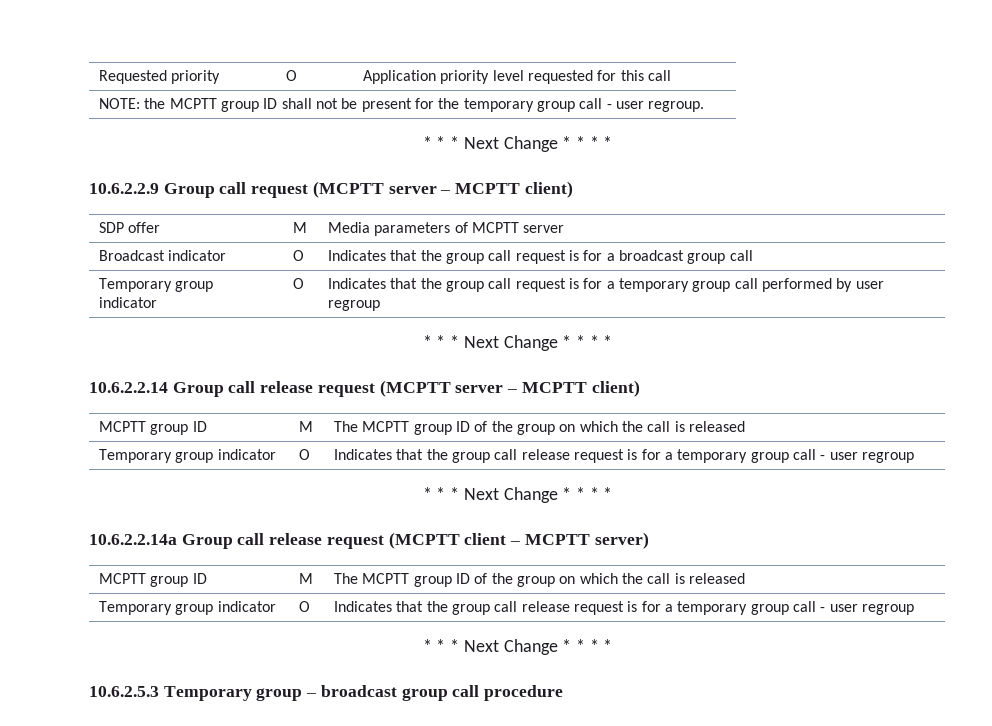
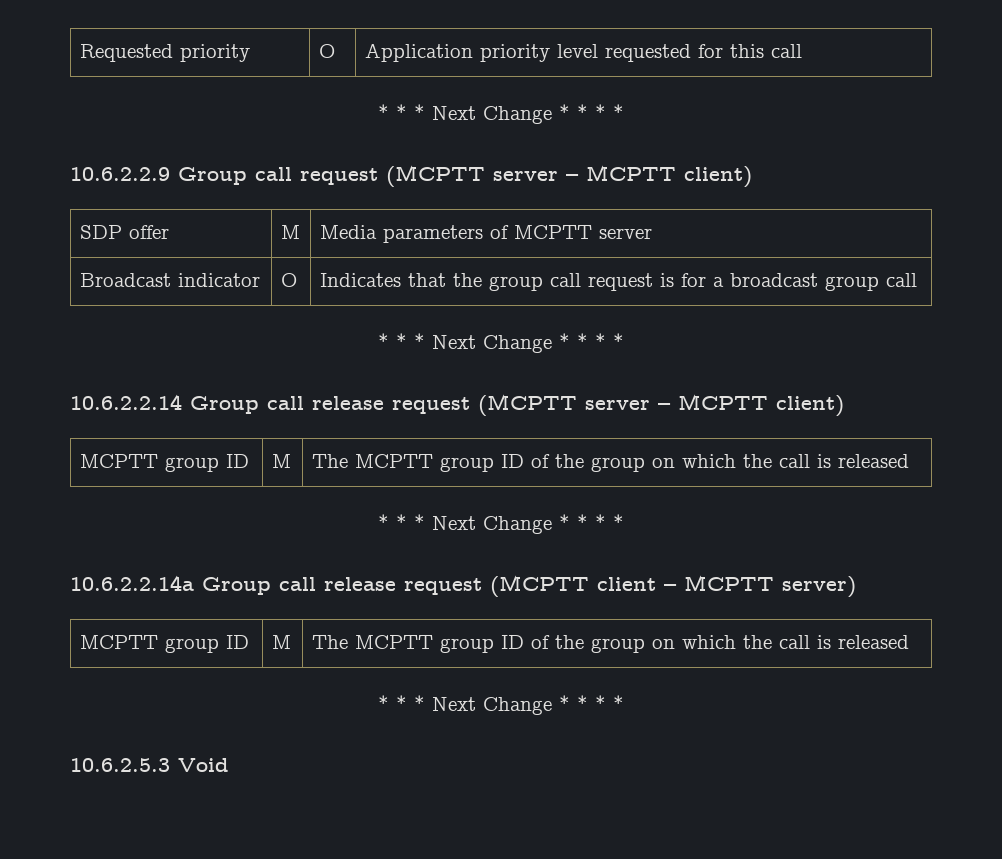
[99,98,705,112] // NOTE: the MCPTT group ID shall not be present for the temporary group call - user regroup. -> (802, 51) none
[99,278,214,292] [99,297,158,308] [293,278,305,289] [328,278,884,292] [328,300,381,311] // Temporary group indicator | O | Indicates that the group call request is for a temporary group call performed by user regroup -> (917, 280) none
[99,449,276,463] [299,449,311,460] [334,449,914,463] // Temporary group indicator | O | Indicates that the group call release request is for a temporary group call - user regroup -> (909, 461) none
[99,601,276,615] [299,601,311,612] [334,601,914,615] // Temporary group indicator | O | Indicates that the group call release request is for a temporary group call - user regroup -> (909, 642) none
[163,685,564,701] Temporary group – broadcast group call procedure -> [178,758,229,772] Void

